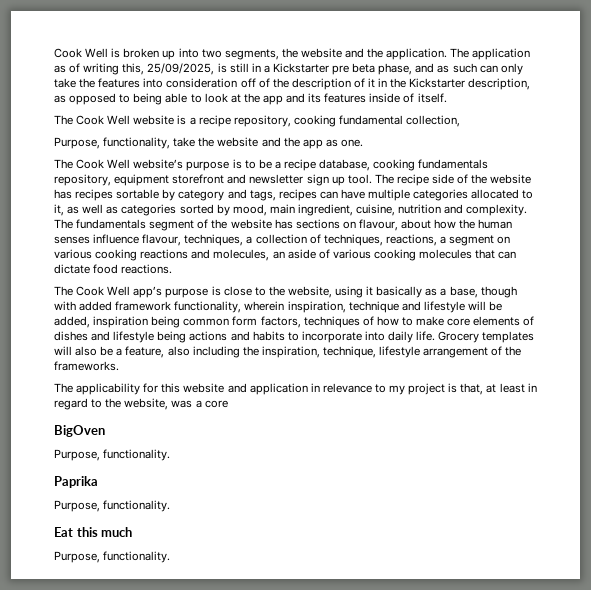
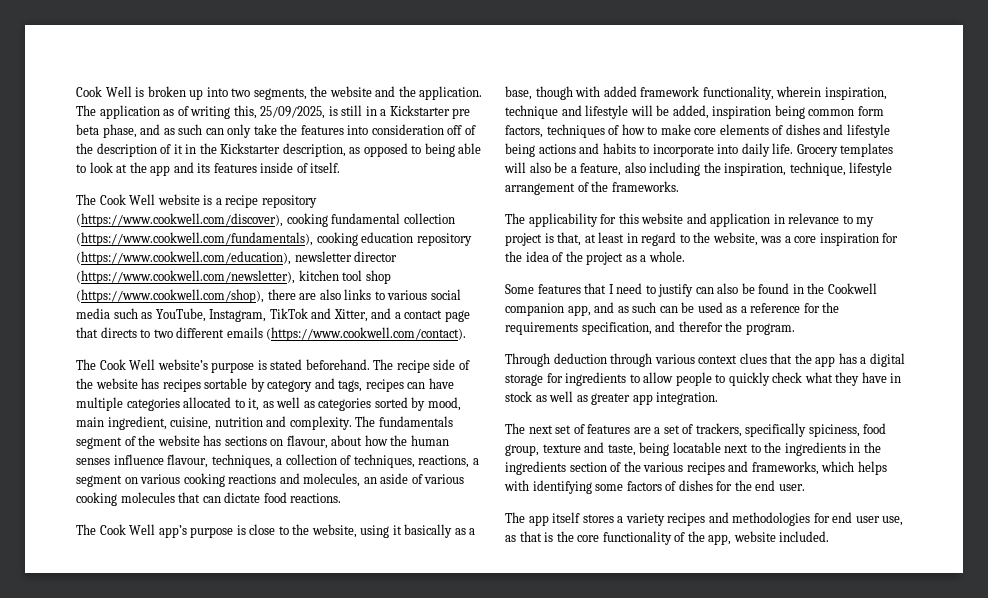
[233,115,461,127] [54,137,363,149] repository, cooking fundamental collection, // Purpose, functionality, take the website and the app as one. -> [261,195,317,208] [76,213,455,227] [76,232,472,246] [76,251,398,265] [76,270,391,284] [76,289,461,303] [76,308,470,322] [76,327,467,341] repository (https://www.cookwell.com/discover), cooking fundamental collection (https://www.cookwell.com/fundamentals), cooking education repository (https://www.cookwell.com/education), newsletter director (https://www.cookwell.com/newsletter), kitchen tool shop (https://www.cookwell.com/shop), there are also links to various social media such as YouTube, Instagram, TikTok and Xitter, and a contact page that directs to two different emails (https://www.cookwell.com/contact).
[244,159,489,171] [54,174,372,186] to be a recipe database, cooking fundamentals repository, equipment storefront and newsletter sign up tool. -> [270,359,370,370] stated beforehand.
[54,425,105,437] [54,449,171,461] [54,476,98,488] [54,500,171,512] [54,527,133,537] [54,551,171,563] // BigOven // Purpose, functionality. // Paprika // Purpose, functionality. // Eat this much // Purpose, functionality. -> [819,233,899,246] [505,251,685,265] [505,283,877,297] [505,302,840,316] [505,321,795,335] [505,353,905,367] [505,372,902,386] [505,391,719,405] [505,423,887,437] [505,442,881,456] [505,461,887,475] [504,480,805,494] [505,512,904,526] [505,531,830,545] inspiration for the idea of the project as a whole. // Some features that I need to justify can also be found in the Cookwell companion app, and as such can be used as a reference for the requirements specification, and therefor the program. // Through deduction through various context clues that the app has a digital storage for ingredients to allow people to quickly check what they have in stock as well as greater app integration. // The next set of features are a set of trackers, specifically spiciness, food group, texture and taste, being locatable next to the ingredients in the ingredients section of the various recipes and frameworks, which helps with identifying some factors of dishes for the end user. // The app itself stores a variety recipes and methodologies for end user use, as that is the core functionality of the app, website included.

